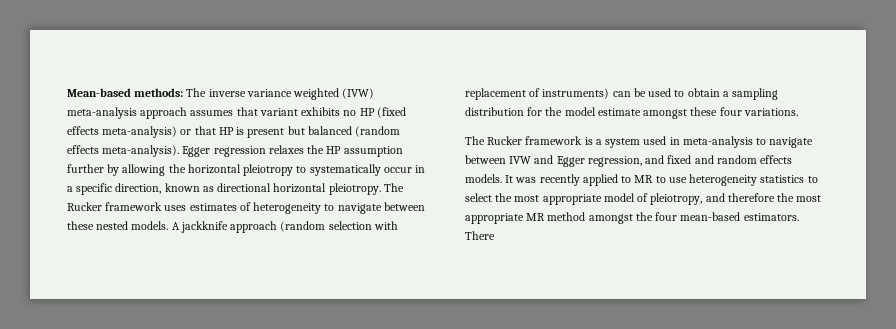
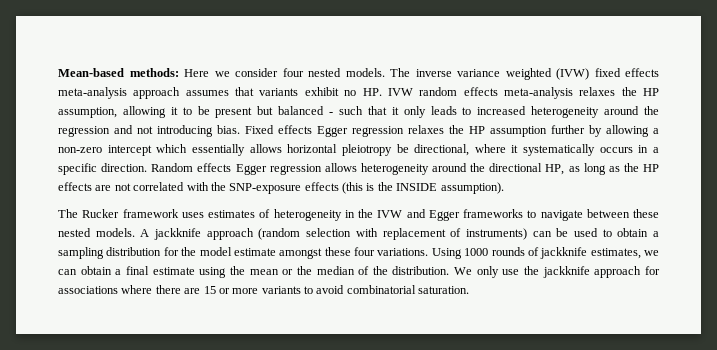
(184, 92) none -> [184,68,385,77] Here we consider four nested models.
(375, 93) none -> [594,68,659,77] fixed effects
[259,107,406,118] [67,126,401,138] [67,145,180,157] variant exhibits no HP (fixed effects meta-analysis) or that HP is present but balanced (random effects meta-analysis). -> [259,87,659,99] [58,106,660,118] [58,125,312,137] variants exhibit no HP. IVW random effects meta-analysis relaxes the HP assumption, allowing it to be present but balanced - such that it only leads to increased heterogeneity around the regression and not introducing bias. Fixed effects
[168,164,426,176] [67,183,381,195] the horizontal pleiotropy to systematically occur in a specific direction, known as directional horizontal pleiotropy. -> [653,128,659,134] [58,144,659,156] [58,163,659,175] [58,182,504,194] a non-zero intercept which essentially allows horizontal pleiotropy be directional, where it systematically occurs in a specific direction. Random effects Egger regression allows heterogeneity around the directional HP, as long as the HP effects are not correlated with the SNP-exposure effects (this is the INSIDE assumption). //
(322, 208) none -> [344,209,523,221] in the IVW and Egger frameworks
[465,136,814,148] [465,155,793,167] [465,174,818,186] [465,193,822,205] [465,212,799,224] [465,231,495,240] // The Rucker framework is a system used in meta-analysis to navigate between IVW and Egger regression, and fixed and random effects models. It was recently applied to MR to use heterogeneity statistics to select the most appropriate model of pleiotropy, and therefore the most appropriate MR method amongst the four mean-based estimators. There -> [431,247,659,259] [58,266,660,278] [58,285,470,294] Using 1000 rounds of jackknife estimates, we can obtain a final estimate using the mean or the median of the distribution. We only use the jackknife approach for associations where there are 15 or more variants to avoid combinatorial saturation.

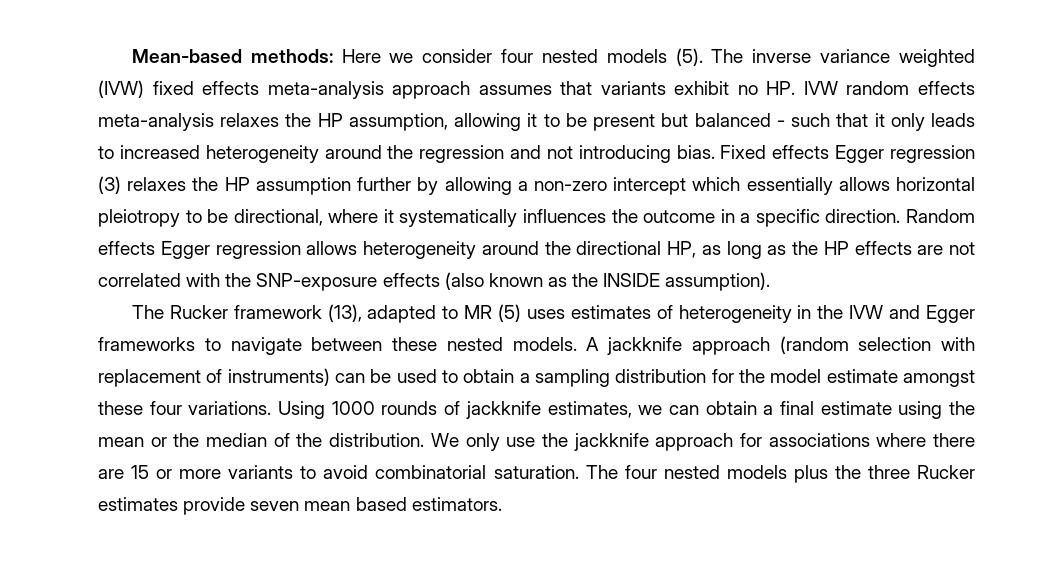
[345,68,385,77] models. -> [606,48,703,66] models (5).
(404, 131) none -> [98,176,121,194] (3)
(392, 150) none -> [185,210,202,223] to
[599,147,633,153] occurs -> [523,209,716,223] influences the outcome
[342,182,375,194] (this is -> [444,272,567,290] (also known as
(179, 213) none -> [327,304,522,323] (13), adapted to MR (5)
(470, 290) none -> [585,465,975,483] [98,497,502,515] The four nested models plus the three Rucker estimates provide seven mean based estimators.

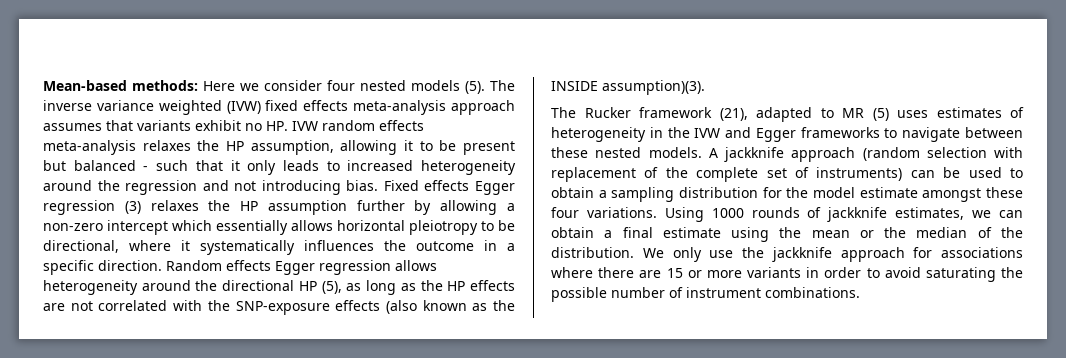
[667,241,696,258] HP, -> [298,281,342,294] HP (5),
[665,272,771,291] assumption). -> [602,80,705,95] assumption)(3).
[327,304,362,322] (13), -> [719,108,748,121] (21),
(223, 376) none -> [665,167,809,182] the complete set of
[300,465,975,483] [98,497,502,515] to avoid combinatorial saturation. The four nested models plus the three Rucker estimates provide seven mean based estimators. -> [806,267,1023,282] [551,287,860,302] in order to avoid saturating the possible number of instrument combinations.

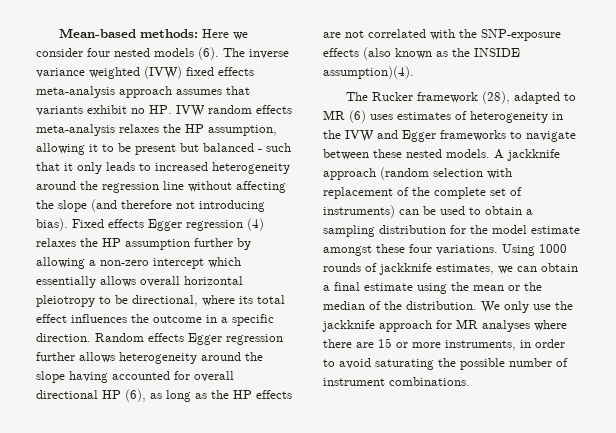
[465,81,485,94] (5). -> [198,47,219,60] (6).
[202,180,229,191] and -> [163,181,286,193] [36,199,172,212] line without affecting the slope (and therefore
[346,180,379,191] bias. -> [36,218,68,231] bias).
[124,201,141,214] (3) -> [247,218,264,231] (4)
(333, 225) none -> [140,276,180,287] overall
[181,240,295,255] it systematically -> [239,295,285,304] [36,314,67,323] its total effect
(391, 267) none -> [36,352,75,361] further
(218, 285) none -> [36,371,234,383] slope having accounted for overall
[321,281,342,294] (5), -> [125,389,146,402] (6),
[602,80,705,95] assumption)(3). -> [323,66,414,79] assumption)(4).
[719,108,748,121] (21), -> [481,91,510,104] (28),
[872,108,889,121] (5) -> [349,110,366,123] (6)
[941,247,1023,258] associations -> [456,319,530,332] MR analyses
[747,267,801,278] variants -> [445,340,516,351] instruments,

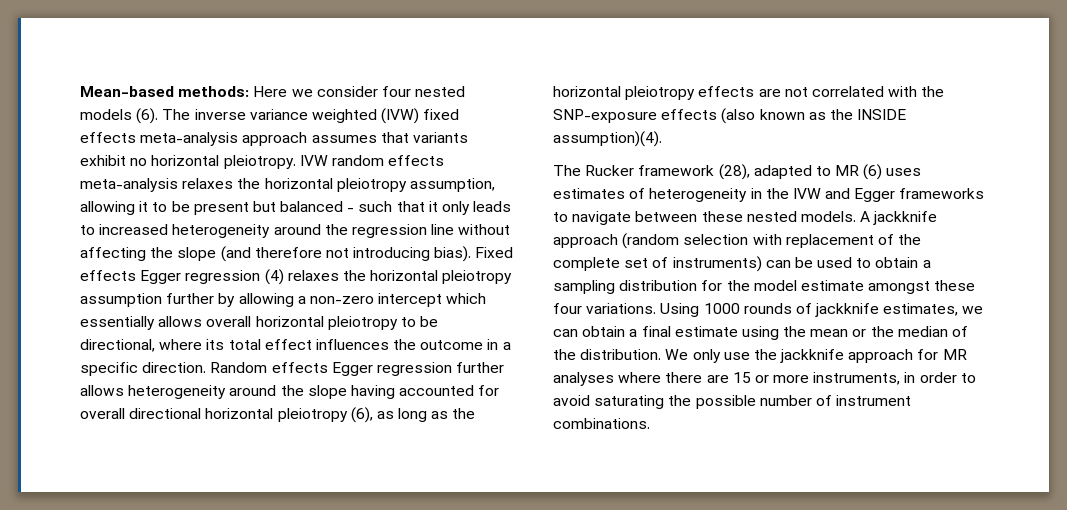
[149,105,172,114] HP. -> [151,155,296,169] horizontal pleiotropy.
[185,124,204,133] HP -> [264,178,407,192] horizontal pleiotropy
[102,238,121,247] HP -> [370,270,513,284] horizontal pleiotropy
[102,390,121,399] HP -> [205,408,348,422] horizontal pleiotropy
[233,390,252,399] HP -> [553,86,696,100] horizontal pleiotropy

